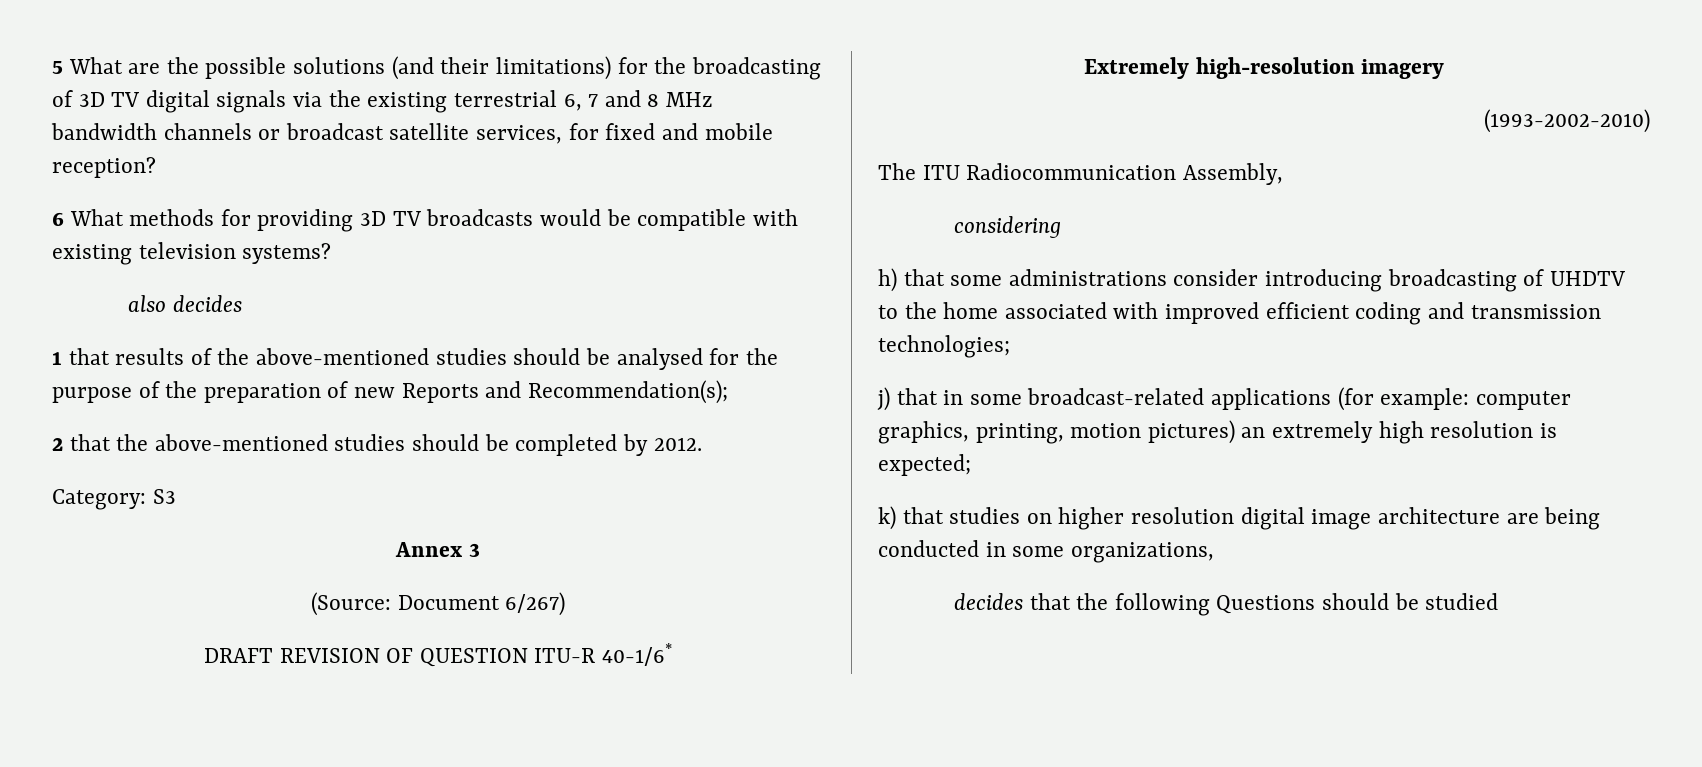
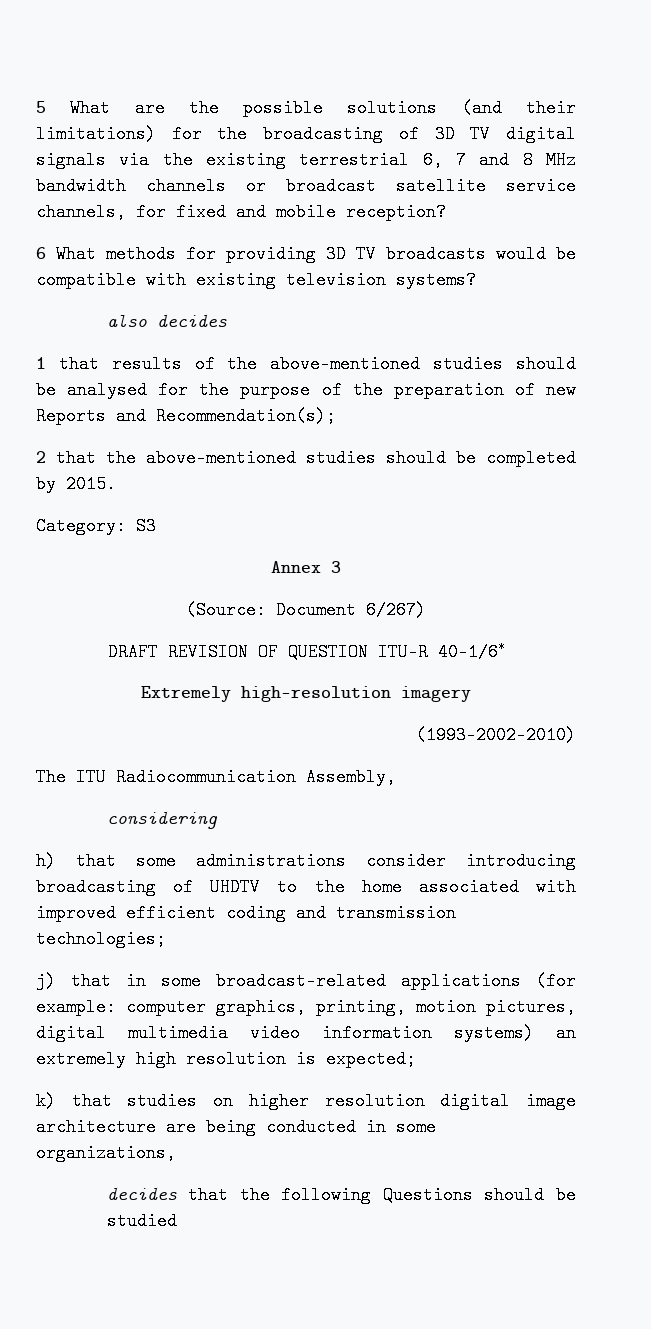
[476,125,563,144] services, -> [506,177,576,195] [36,203,126,221] service channels,
[653,437,702,451] 2012. -> [66,475,116,493] 2015.
[1147,420,1235,444] pictures) -> [486,998,576,1016] [36,1024,534,1042] pictures, digital multimedia video information systems)

